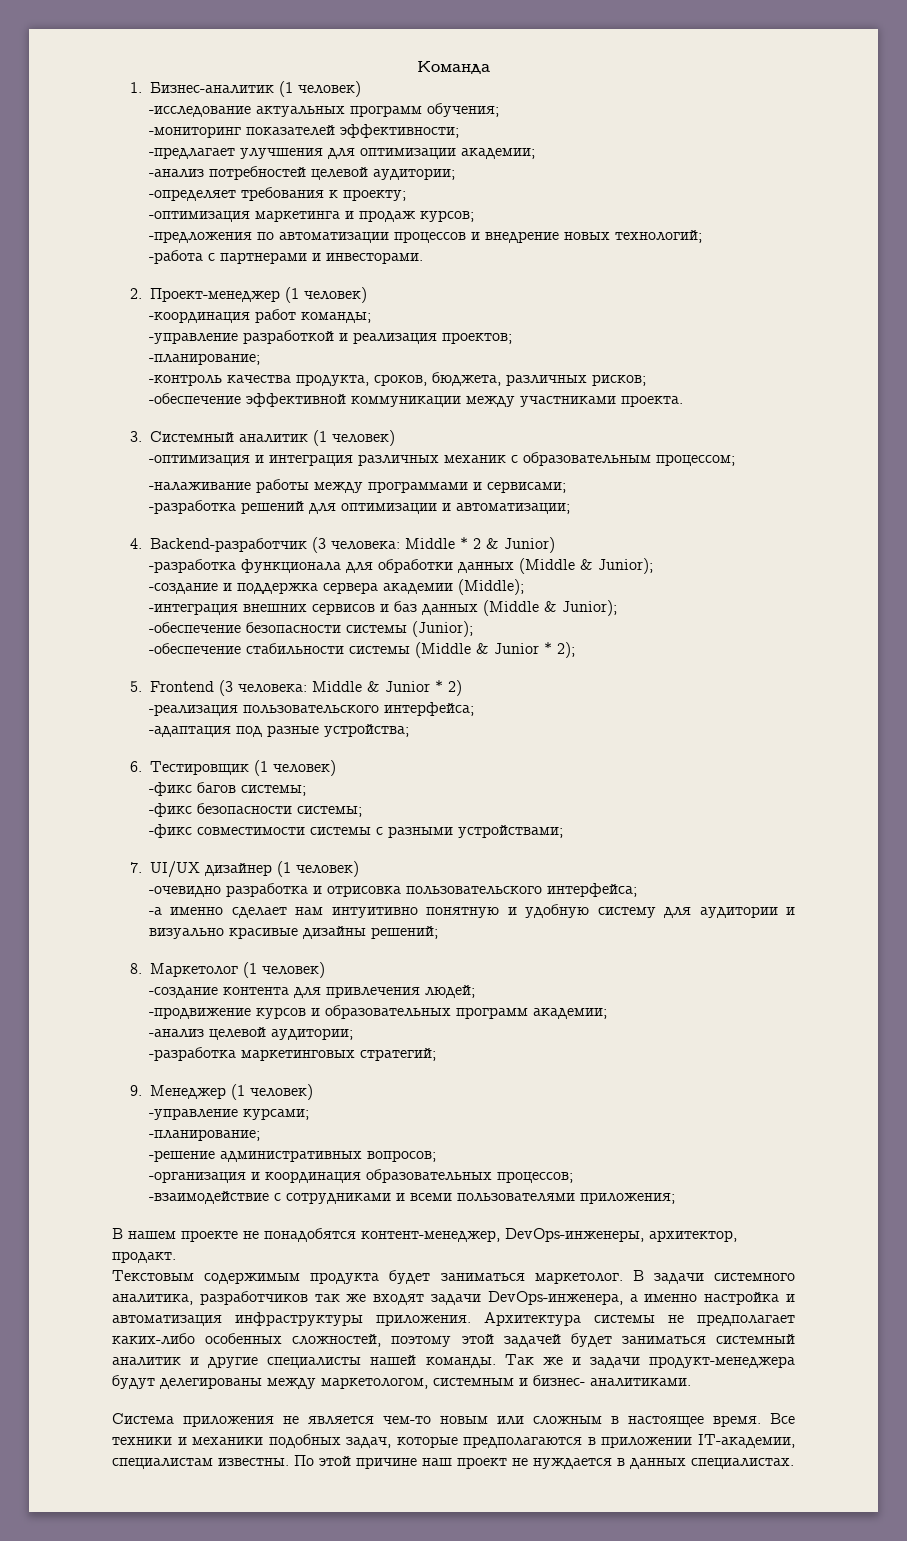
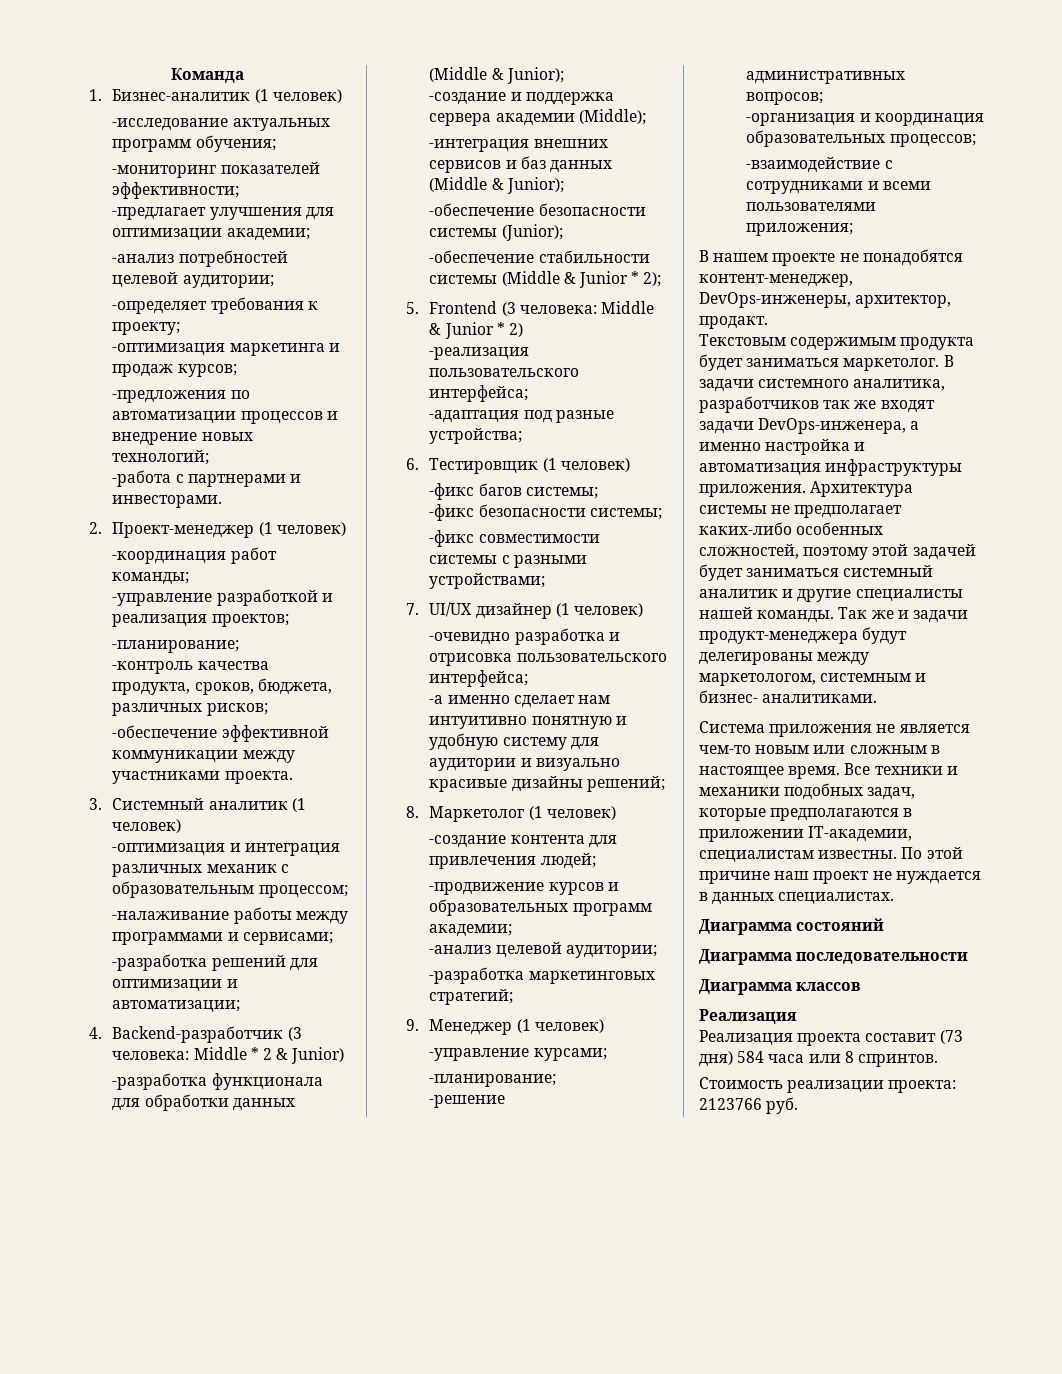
(794, 1463) none -> [699,918,885,935] [699,949,969,965] [699,979,862,995] [699,1009,797,1024] [699,1030,963,1046] [699,1051,938,1067] [699,1077,957,1093] [699,1097,799,1114] // Диаграмма состояний // Диаграмма последовательности // Диаграмма классов // Реализация // Реализация проекта составит (73 дня) 584 часа или 8 спринтов. // Стоимость реализации проекта: 2123766 руб.

